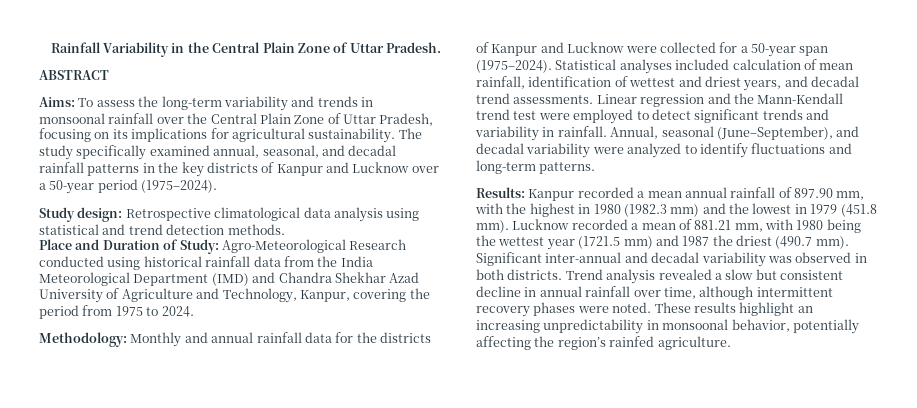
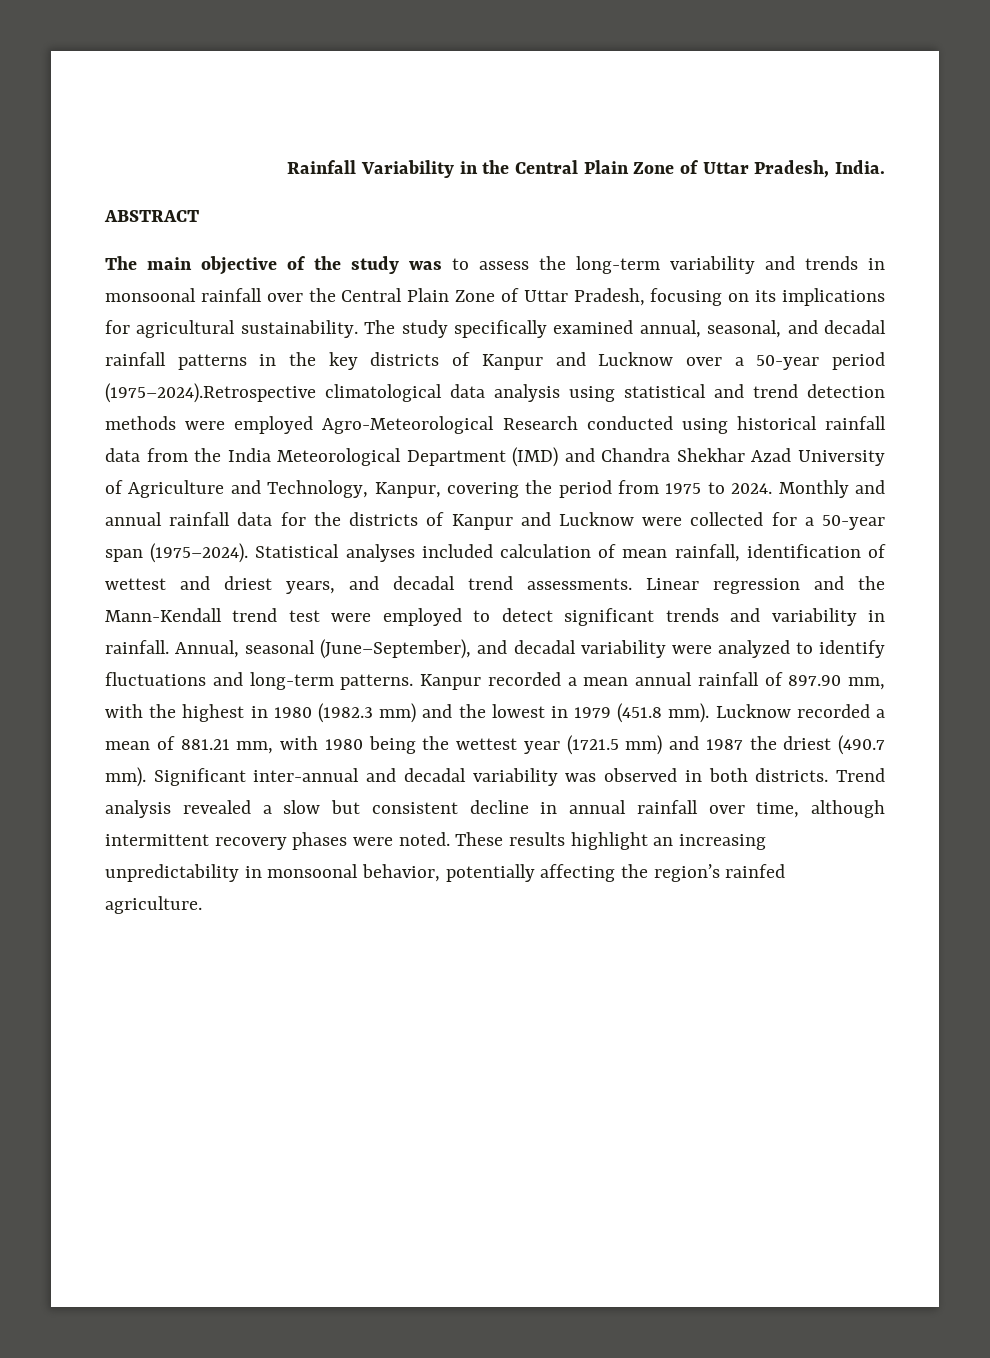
[386,42,441,53] Pradesh. -> [754,160,885,178] Pradesh, India.
[39,97,94,107] Aims: To -> [105,256,469,275] The main objective of the study was to
[141,180,218,193] [39,207,211,222] (1975–2024). // Study design: Retrospective -> [105,383,316,403] (1975–2024).Retrospective
[227,224,285,235] [39,239,219,254] methods. // Place and Duration of Study: -> [105,416,314,434] methods were employed
[39,332,127,347] // Methodology: -> (773, 488) none
[476,187,525,198] // Results: -> (414, 682) none

